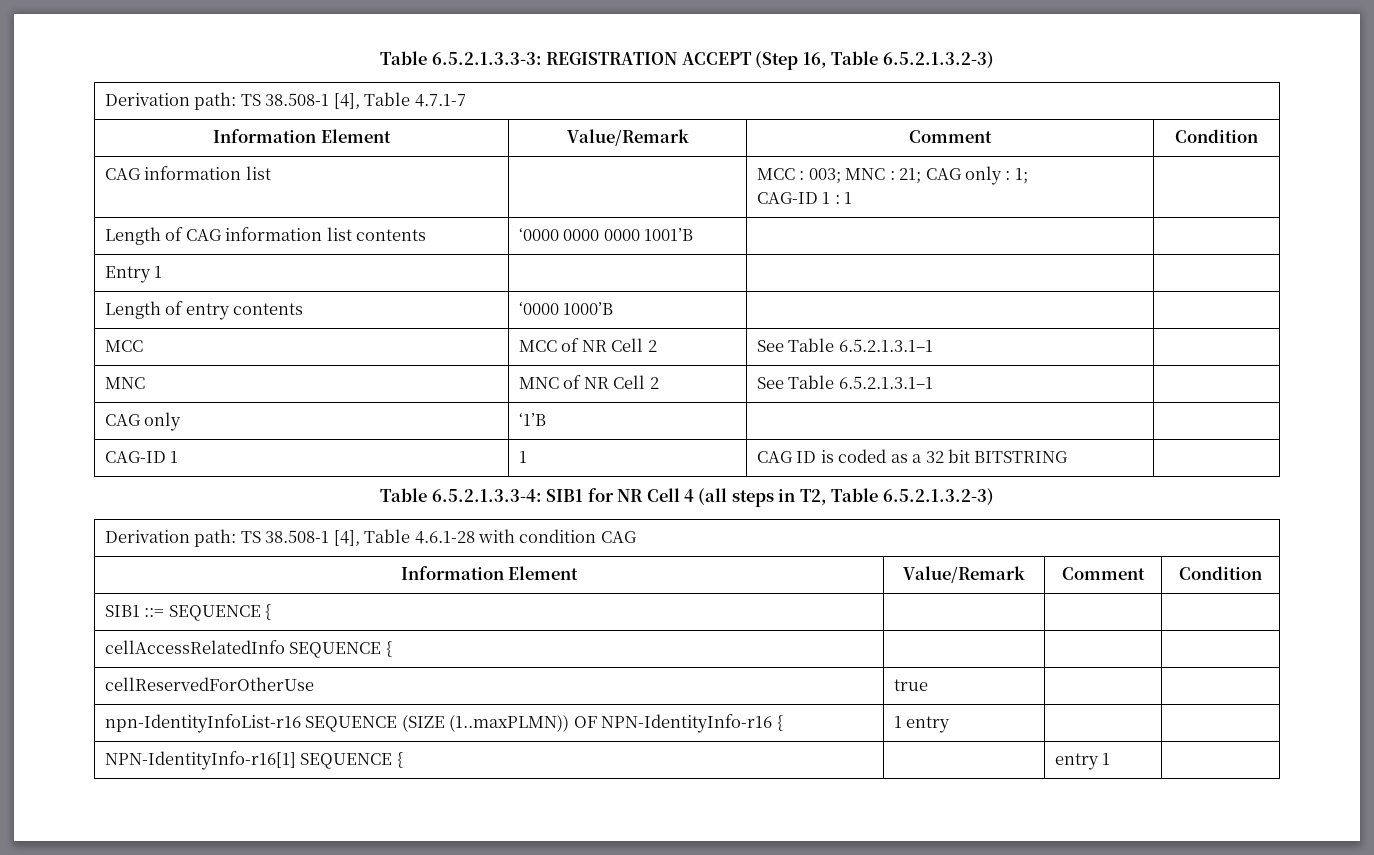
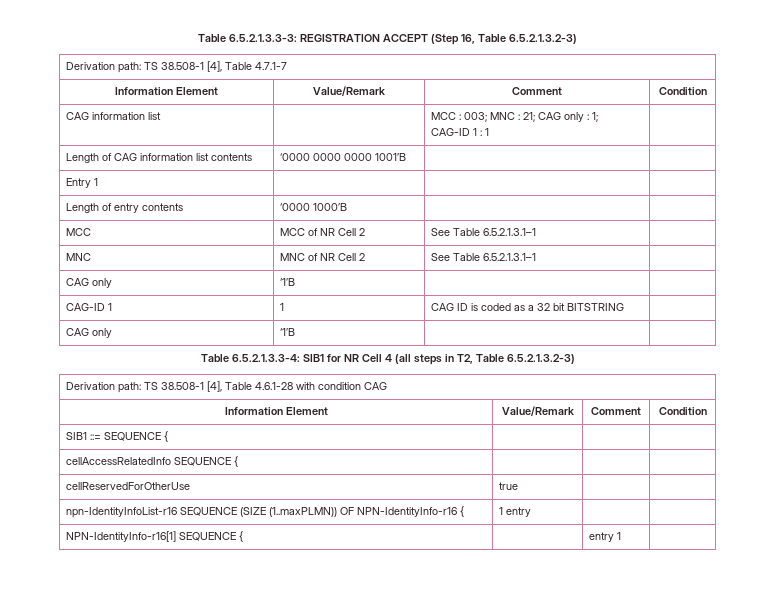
(1069, 457) none -> [65,328,112,338] [279,328,295,336] // CAG only | ‘1’B | |

